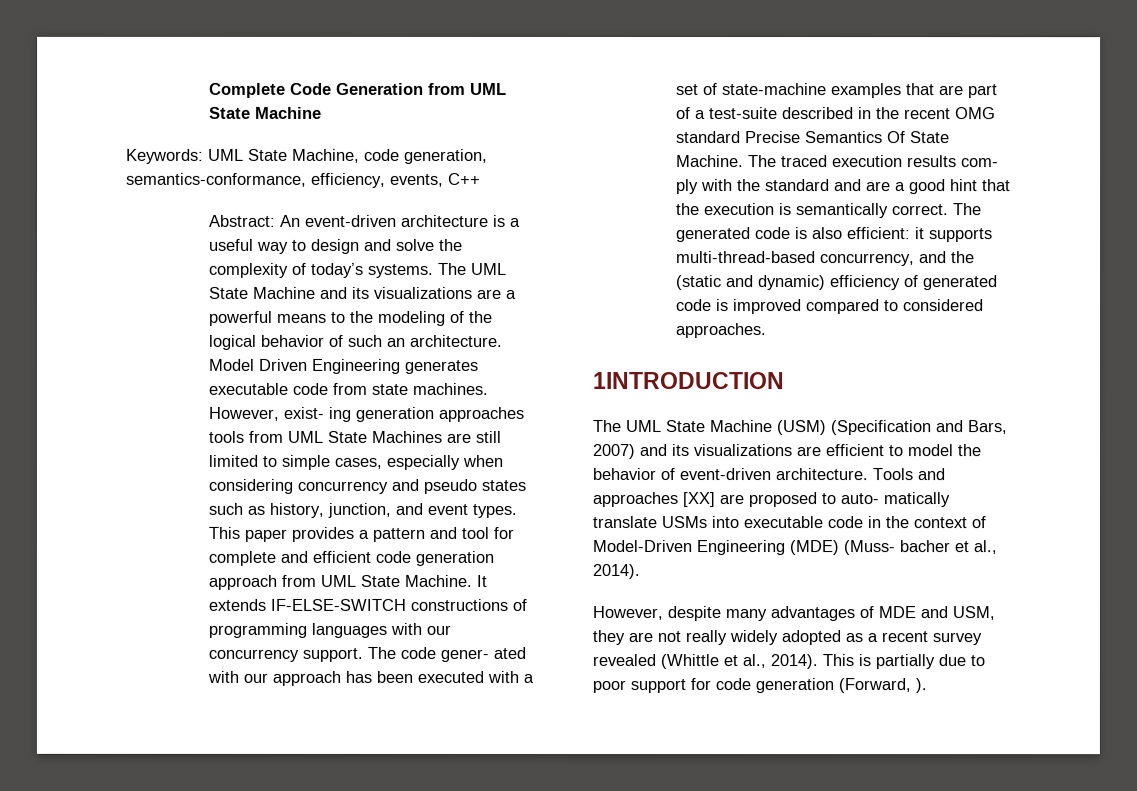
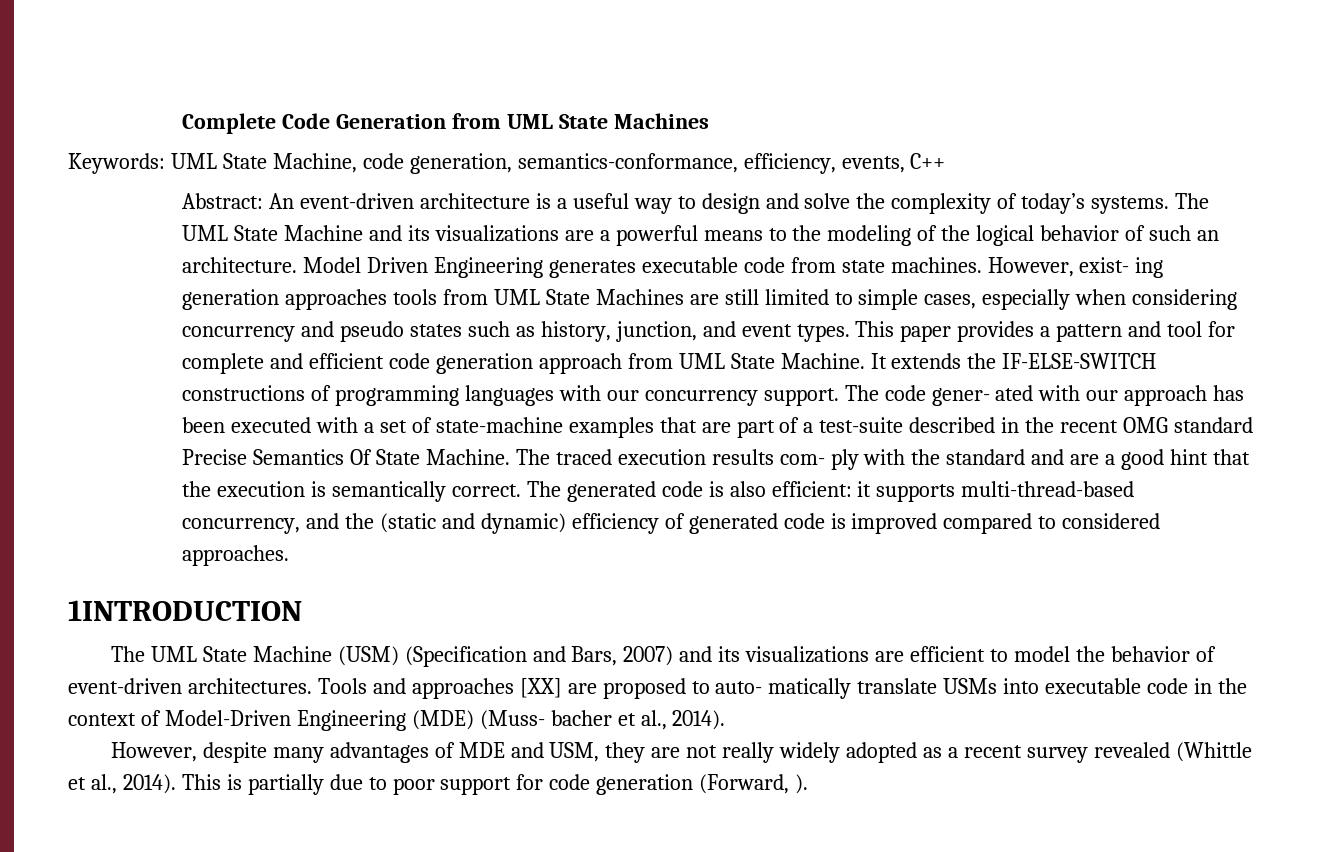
[255,106,323,119] Machine -> [613,113,709,129] Machines
(267, 604) none -> [967,353,997,369] the
[775,468,868,481] architecture. -> [187,678,312,694] architectures.

